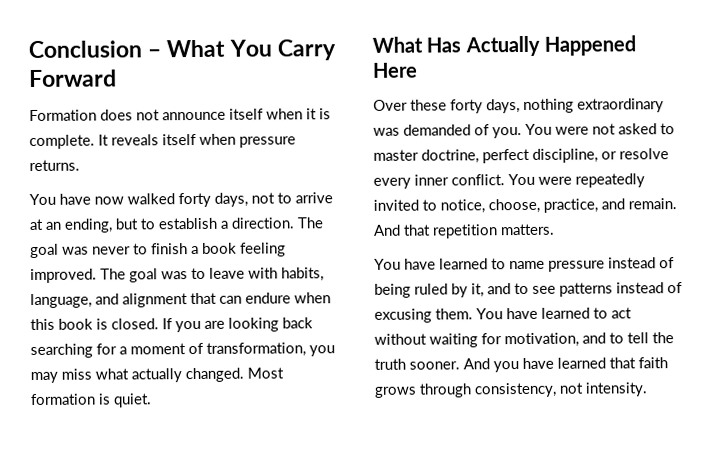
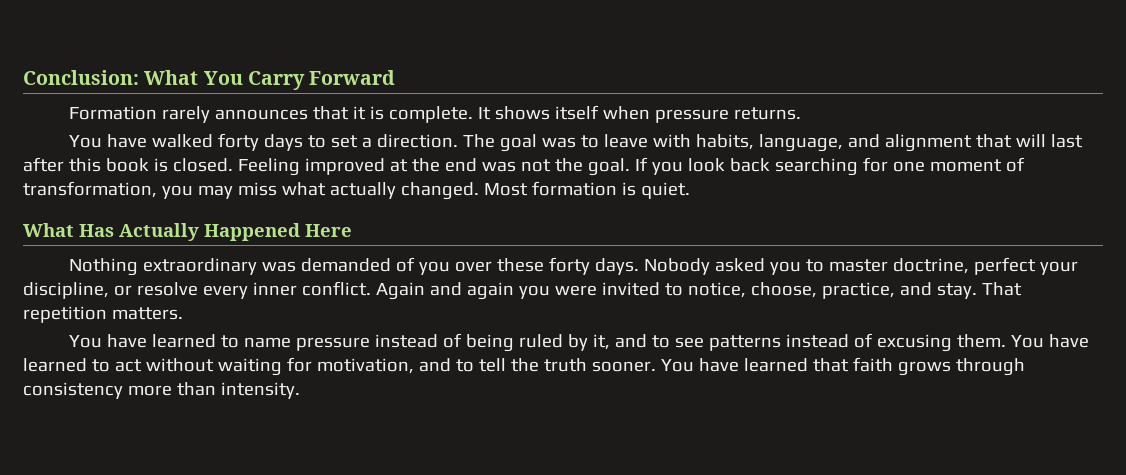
[28,40,162,59] Conclusion – -> [23,70,139,85] Conclusion:
[100,108,303,121] does not announce itself when -> [162,106,350,123] rarely announces that
[111,134,159,146] reveals -> [495,106,551,120] shows
[94,196,124,205] now -> (148, 141) none
[214,192,333,207] [29,217,217,233] days, not to arrive at an ending, but to establish -> [264,134,359,151] days to set
[92,242,286,257] [30,268,188,284] never to finish a book feeling improved. The goal was -> (577, 142) none
[219,292,331,304] can endure when -> [1016,134,1084,148] [23,157,64,172] will last after
[162,317,279,333] If you are looking -> [237,157,725,176] Feeling improved at the end was not the goal. If you look
[119,346,127,355] a -> [892,161,925,172] one
[373,98,664,114] [373,123,657,139] Over these forty days, nothing extraordinary was demanded of you. You were not asked -> [69,257,802,276] Nothing extraordinary was demanded of you over these forty days. Nobody asked you
(530, 156) none -> [1040,261,1079,275] your
[508,173,645,188] You were repeatedly -> [375,282,597,300] Again and again you were
[628,198,677,210] [373,224,431,236] remain. And that -> [936,282,1022,299] stay. That
[463,358,519,373] And you -> [660,359,694,372] You
[474,382,583,398] consistency, not -> [23,382,216,399] consistency more than

